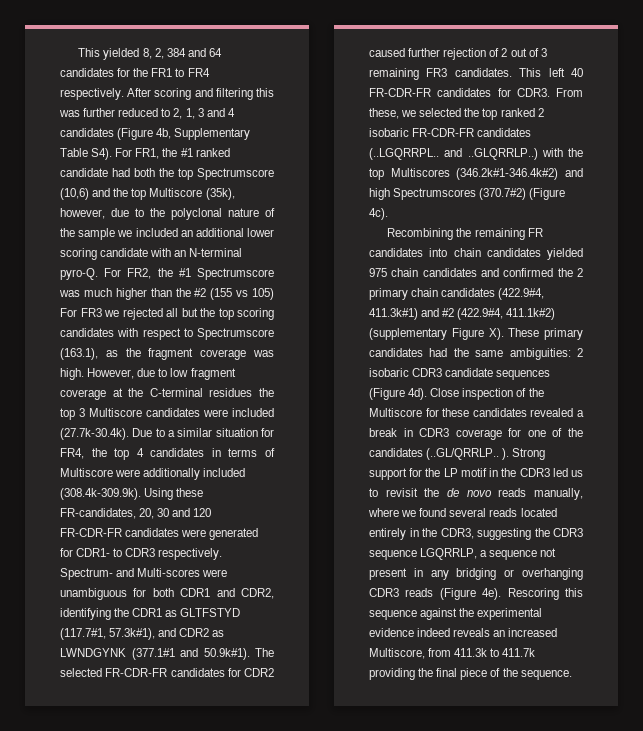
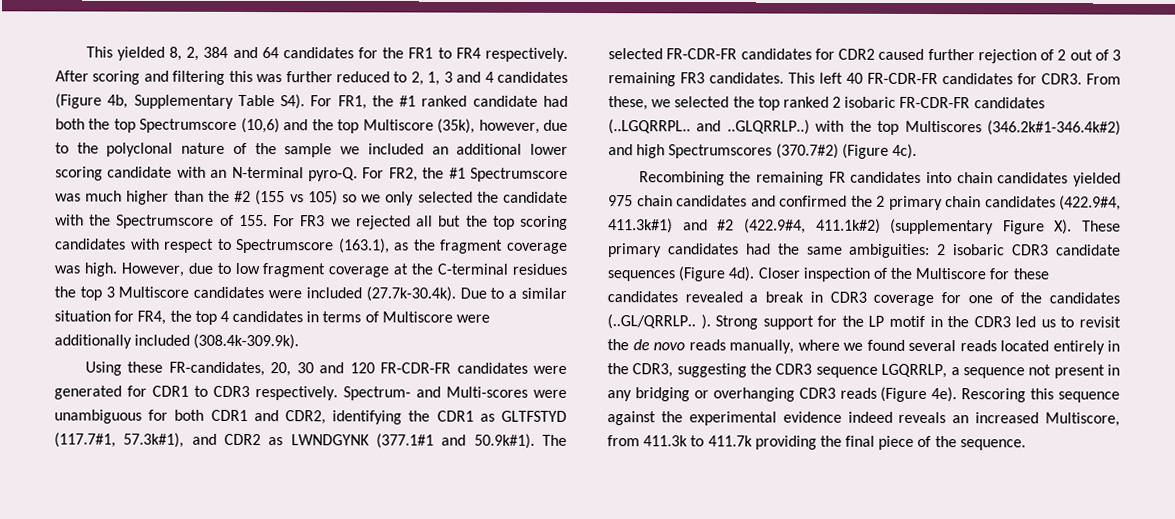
(274, 294) none -> [341,191,568,206] [55,214,268,229] so we only selected the candidate with the Spectrumscore of 155.
(141, 494) none -> (300, 341) //
[76,548,111,557] CDR1- -> [152,385,189,397] CDR1
[430,388,460,397] Close -> [757,267,800,279] Closer

